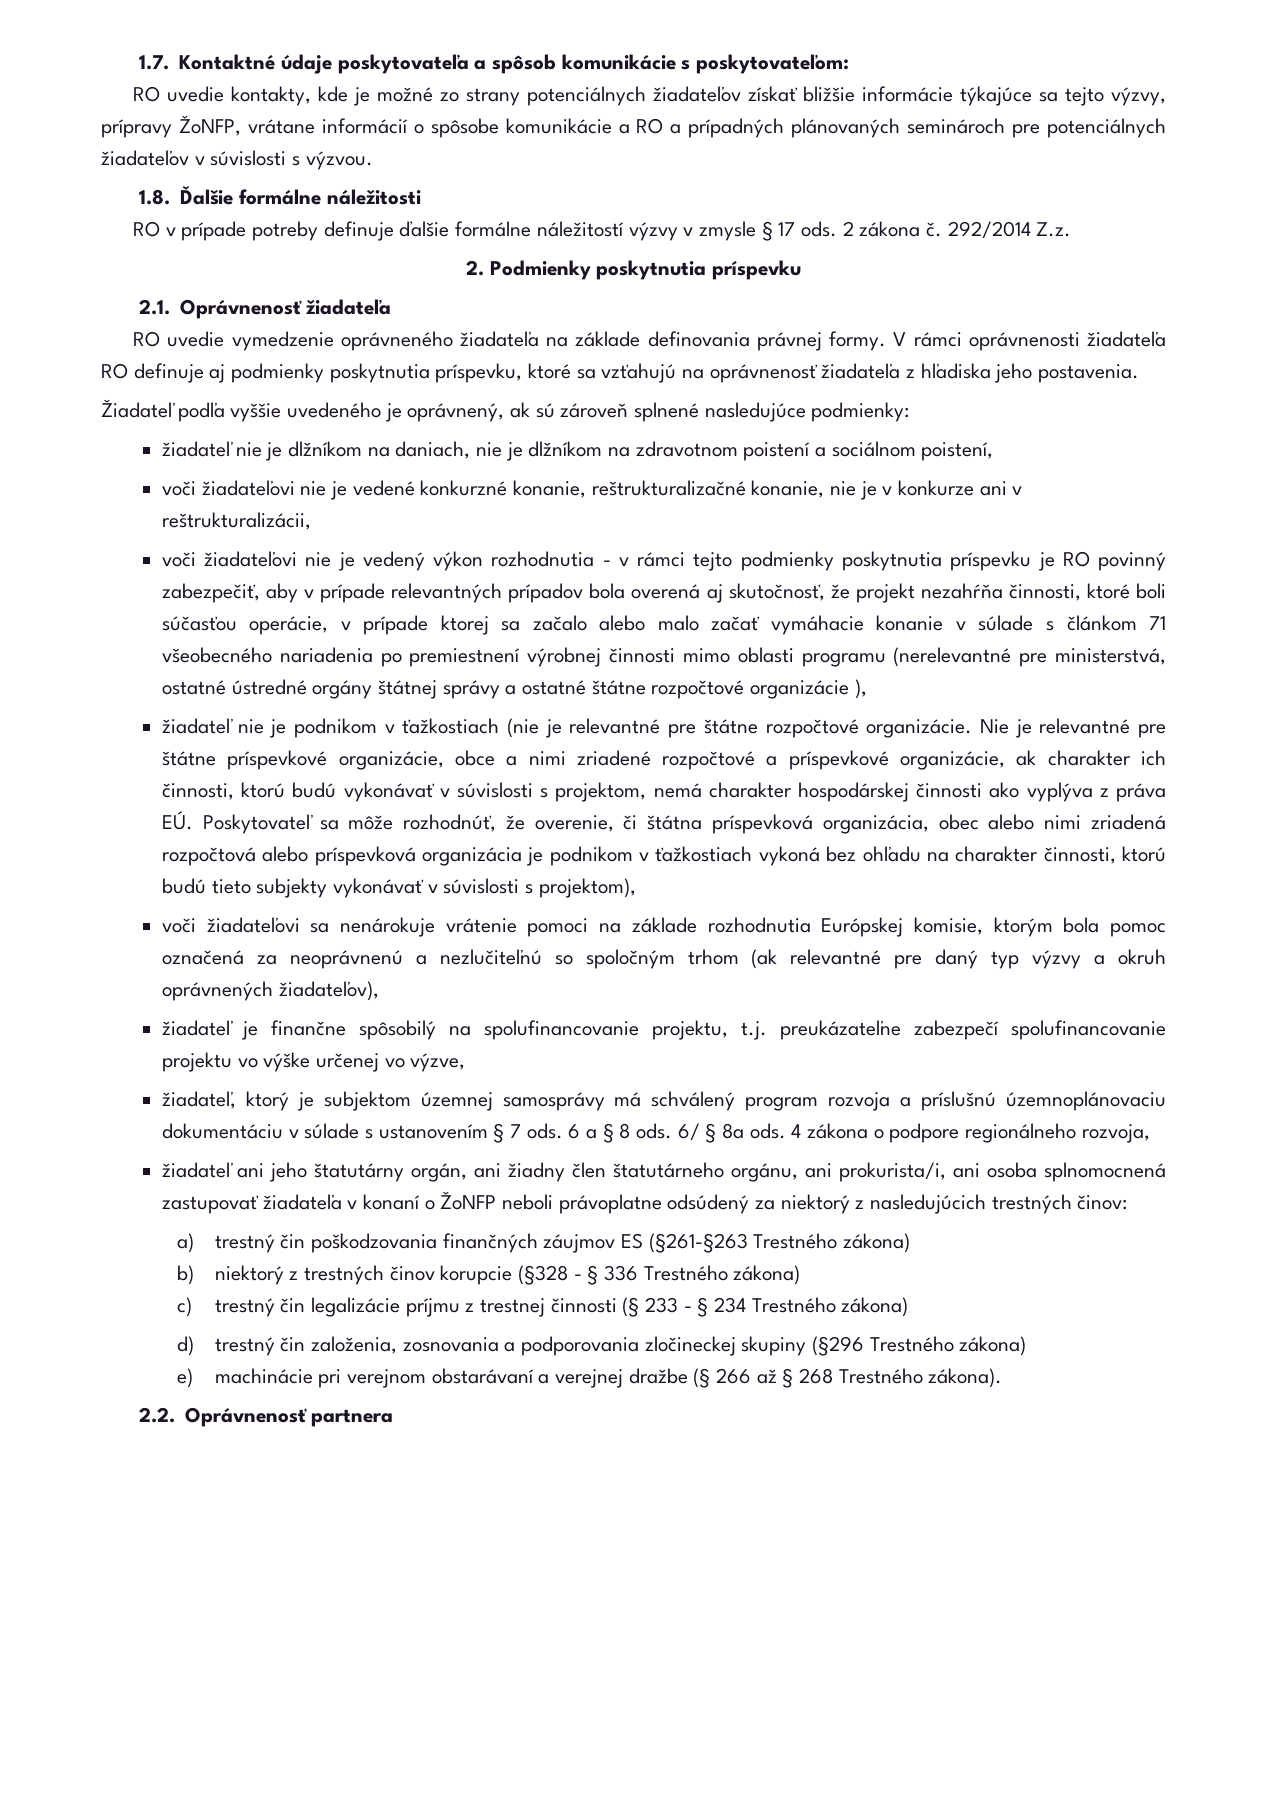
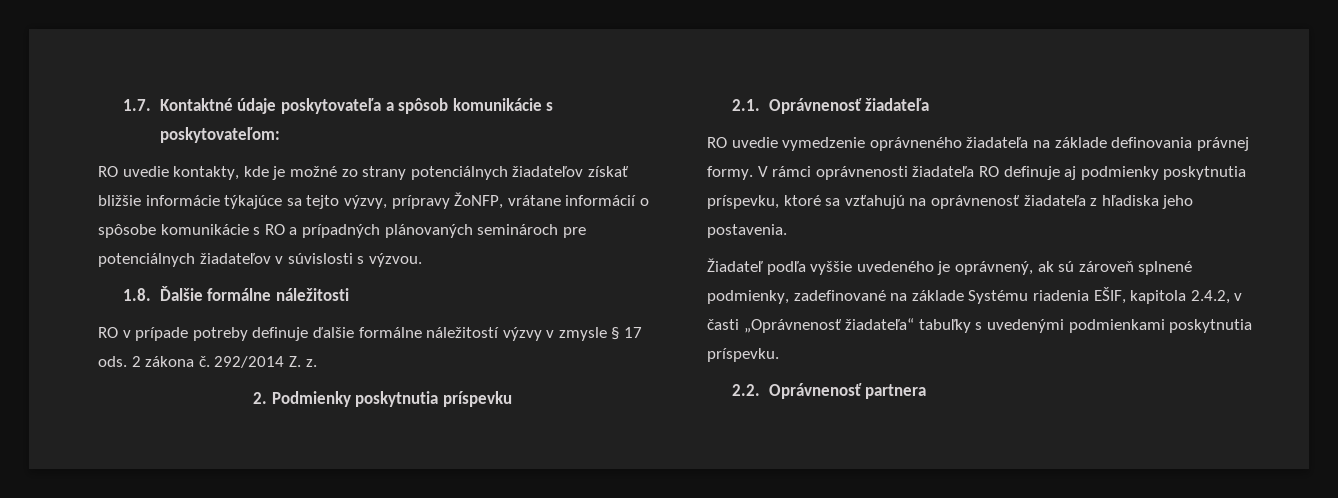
[618,124,630,134] a -> [253,227,261,235] s
[1036,222,1072,237] Z.z. -> [288,356,317,367] Z. z.
[704,402,910,422] [161,441,994,461] [161,480,1023,500] [161,512,311,530] [161,551,1166,571] [161,583,1166,603] [161,615,1166,635] [161,647,1166,667] [161,679,867,699] [161,718,1166,738] [161,750,1166,770] [161,782,1166,802] [161,811,1166,834] [161,846,1166,866] [161,878,636,898] [161,917,1167,937] [161,949,1166,969] [161,981,379,1001] [161,1020,1166,1040] [161,1052,466,1072] [161,1091,1166,1111] [161,1123,1150,1143] [161,1162,1166,1182] [161,1191,1128,1214] [176,1233,910,1253] [176,1265,801,1285] [176,1297,909,1317] [176,1336,1027,1356] [176,1368,1003,1388] nasledujúce podmienky: // žiadateľ nie je dlžníkom na daniach, nie je dlžníkom na zdravotnom poistení a sociálnom poistení, // voči žiadateľovi nie je vedené konkurzné konanie, reštrukturalizačné konanie, nie je v konkurze ani v reštrukturalizácii, // voči žiadateľovi nie je vedený výkon rozhodnutia - v rámci tejto podmienky poskytnutia príspevku je RO povinný zabezpečiť, aby v prípade relevantných prípadov bola overená aj skutočnosť, že projekt nezahŕňa činnosti, ktoré boli súčasťou operácie, v prípade ktorej sa začalo alebo malo začať vymáhacie konanie v súlade s článkom 71 všeobecného nariadenia po premiestnení výrobnej činnosti mimo oblasti programu (nerelevantné pre ministerstvá, ostatné ústredné orgány štátnej správy a ostatné štátne rozpočtové organizácie ), // žiadateľ nie je podnikom v ťažkostiach (nie je relevantné pre štátne rozpočtové organizácie. Nie je relevantné pre štátne príspevkové organizácie, obce a nimi zriadené rozpočtové a príspevkové organizácie, ak charakter ich činnosti, ktorú budú vykonávať v súvislosti s projektom, nemá charakter hospodárskej činnosti ako vyplýva z práva EÚ. Poskytovateľ sa môže rozhodnúť, že overenie, či štátna príspevková organizácia, obec alebo nimi zriadená rozpočtová alebo príspevková organizácia je podnikom v ťažkostiach vykoná bez ohľadu na charakter činnosti, ktorú budú tieto subjekty vykonávať v súvislosti s projektom), // voči žiadateľovi sa nenárokuje vrátenie pomoci na základe rozhodnutia Európskej komisie, ktorým bola pomoc označená za neoprávnenú a nezlučiteľnú so spoločným trhom (ak relevantné pre daný typ výzvy a okruh oprávnených žiadateľov), // žiadateľ je finančne spôsobilý na spolufinancovanie projektu, t.j. preukázateľne zabezpečí spolufinancovanie projektu vo výške určenej vo výzve, // žiadateľ, ktorý je subjektom územnej samosprávy má schválený program rozvoja a príslušnú územnoplánovaciu dokumentáciu v súlade s ustanovením § 7 ods. 6 a § 8 ods. 6/ § 8a ods. 4 zákona o podpore regionálneho rozvoja, // žiadateľ ani jeho štatutárny orgán, ani žiadny člen štatutárneho orgánu, ani prokurista/i, ani osoba splnomocnená zastupovať žiadateľa v konaní o ŽoNFP neboli právoplatne odsúdený za niektorý z nasledujúcich trestných činov: // a) trestný čin poškodzovania finančných záujmov ES (§261-§263 Trestného zákona) // b) niektorý z trestných činov korupcie (§328 - § 336 Trestného zákona) // c) trestný čin legalizácie príjmu z trestnej činnosti (§ 233 - § 234 Trestného zákona) // d) trestný čin založenia, zosnovania a podporovania zločineckej skupiny (§296 Trestného zákona) // e) machinácie pri verejnom obstarávaní a verejnej dražbe (§ 266 až § 268 Trestného zákona). -> [707,287,1243,304] [707,318,1253,333] [707,348,779,362] podmienky, zadefinované na základe Systému riadenia EŠIF, kapitola 2.4.2, v časti „Oprávnenosť žiadateľa“ tabuľky s uvedenými podmienkami poskytnutia príspevku.

